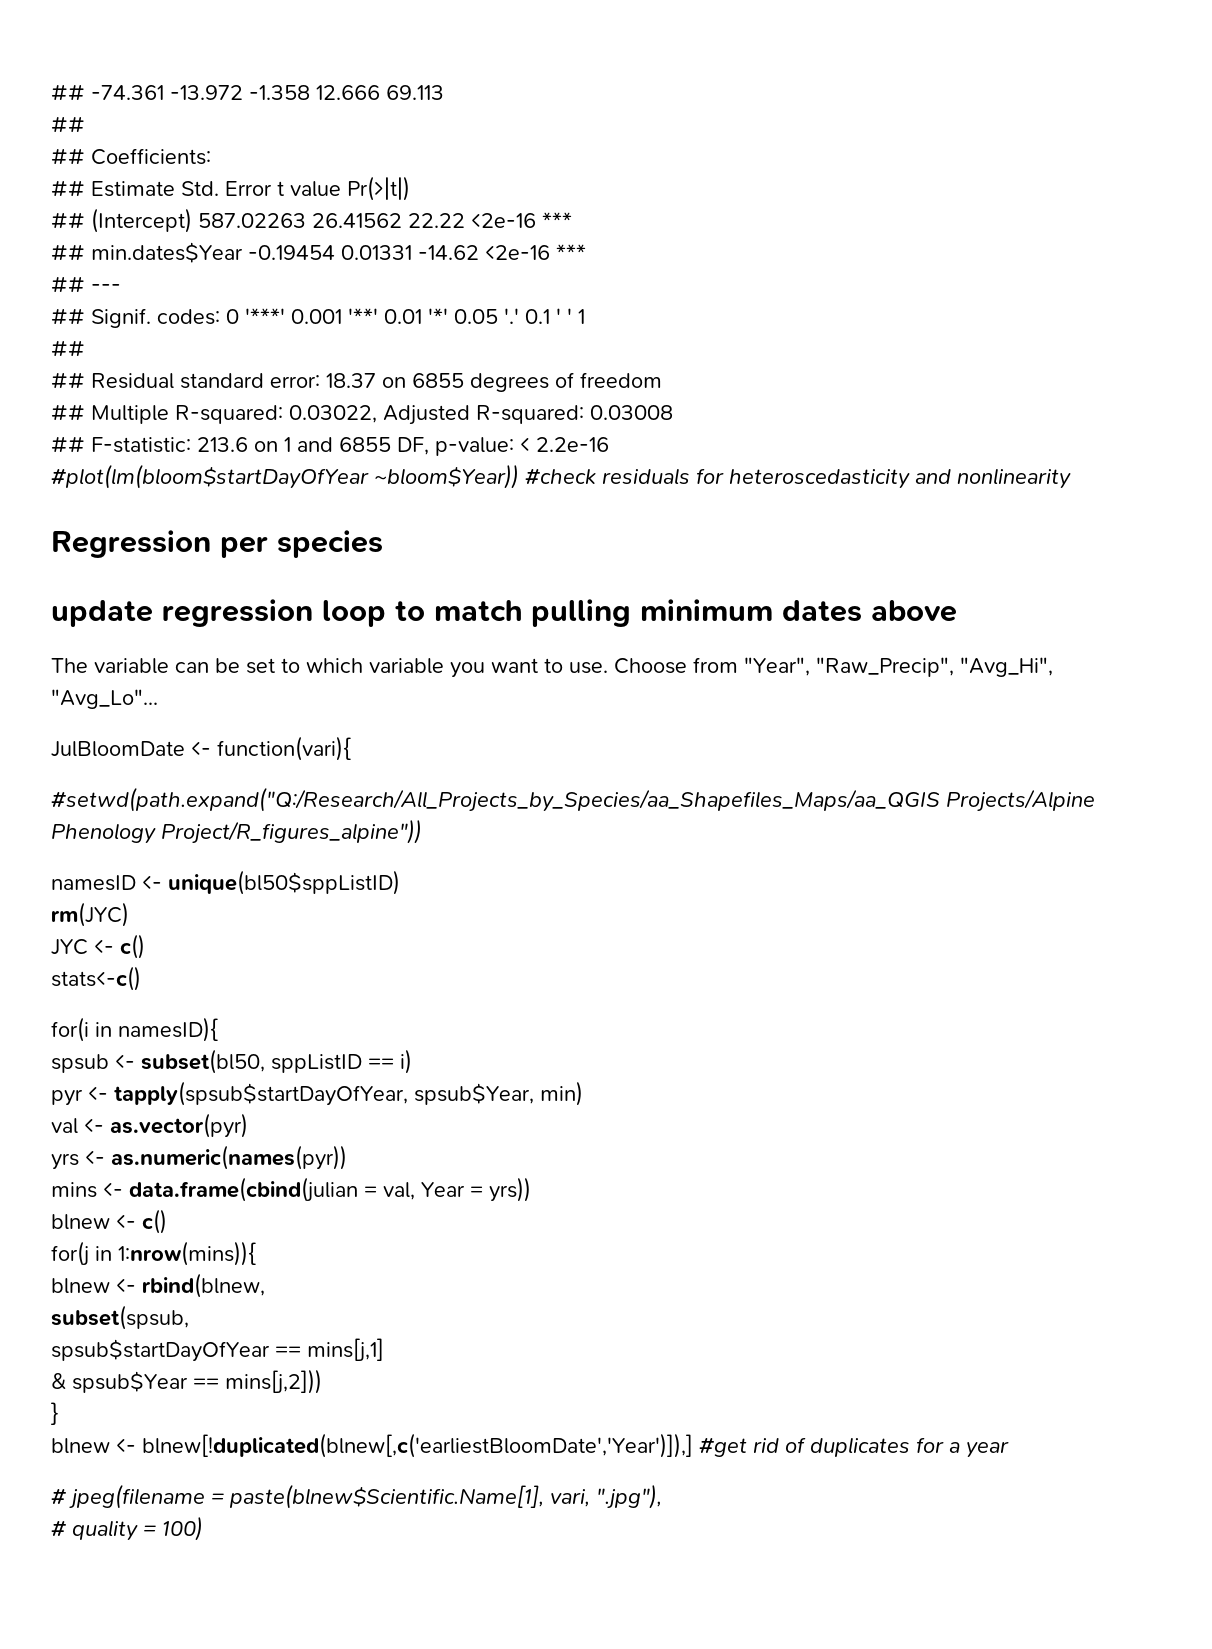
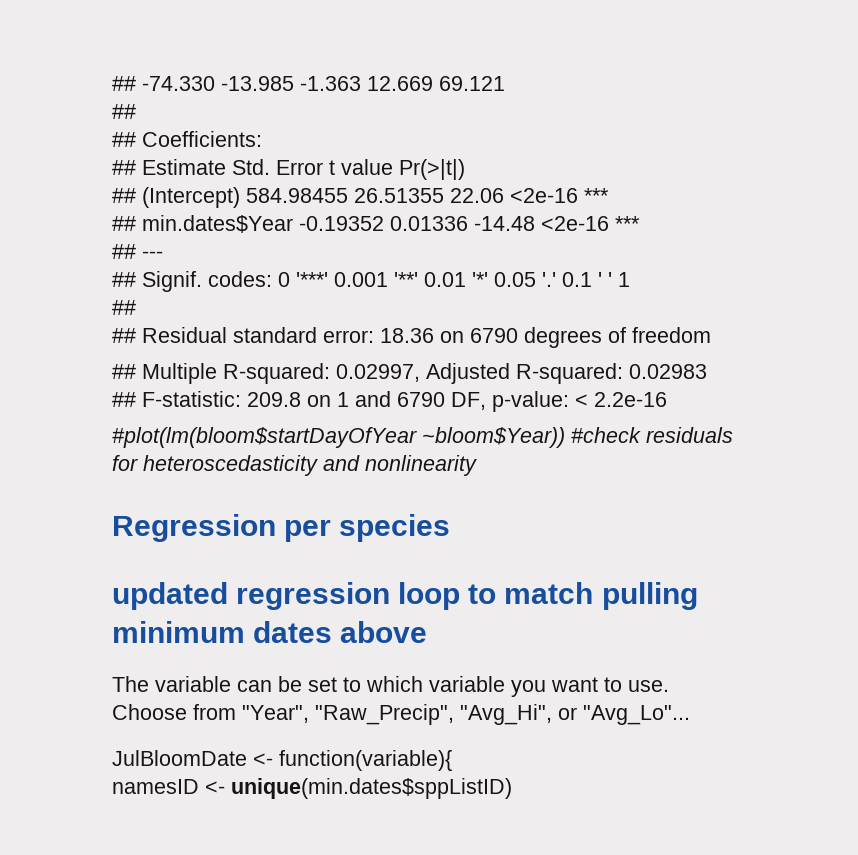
[51,84,444,101] ## -74.361 -13.972 -1.358 12.666 69.113 -> [112,76,505,91] ## -74.330 -13.985 -1.363 12.669 69.121
[198,213,465,228] 587.02263 26.41562 22.22 -> [246,188,504,203] 584.98455 26.51355 22.06
[248,245,479,260] -0.19454 0.01331 -14.62 -> [299,216,535,231] -0.19352 0.01336 -14.48
[326,373,464,388] 18.37 on 6855 -> [380,328,518,343] 18.36 on 6790
[289,405,377,423] 0.03022, -> [336,364,420,382] 0.02997,
[590,405,673,420] 0.03008 -> [629,364,707,379] 0.02983
[197,437,248,452] 213.6 -> [247,392,301,407] 209.8
[339,437,391,452] 6855 -> [397,392,445,407] 6790
[51,600,153,627] update -> [112,582,228,610] updated
(1053, 667) none -> [558,707,577,720] or
[217,736,351,761] [51,787,1095,812] [51,819,422,844] [51,870,400,895] [51,902,129,927] [51,934,145,959] [51,966,141,991] [51,1017,218,1042] [51,1049,412,1074] [51,1081,583,1106] [51,1113,248,1138] [51,1145,347,1170] [51,1177,531,1202] [51,1209,167,1234] [51,1241,256,1266] [51,1273,265,1298] [51,1305,189,1330] [51,1338,384,1362] [51,1369,322,1394] [51,1402,59,1425] [51,1433,1009,1458] [51,1484,662,1509] [51,1516,203,1541] function(vari){ // #setwd(path.expand("Q:/Research/All_Projects_by_Species/aa_Shapefiles_Maps/aa_QGIS Projects/Alpine Phenology Project/R_figures_alpine")) // namesID <- unique(bl50$sppListID) // rm(JYC) // JYC <- c() // stats<-c() // for(i in namesID){ // spsub <- subset(bl50, sppListID == i) // pyr <- tapply(spsub$startDayOfYear, spsub$Year, min) // val <- as.vector(pyr) // yrs <- as.numeric(names(pyr)) // mins <- data.frame(cbind(julian = val, Year = yrs)) // blnew <- c() // for(j in 1:nrow(mins)){ // blnew <- rbind(blnew, // subset(spsub, // spsub$startDayOfYear == mins[j,1] // & spsub$Year == mins[j,2])) // } // blnew <- blnew[!duplicated(blnew[,c('earliestBloomDate','Year')]),] #get rid of duplicates for a year // # jpeg(filename = paste(blnew$Scientific.Name[1], vari, ".jpg"), // # quality = 100) -> [279,750,452,771] [112,778,512,799] function(variable){ // namesID <- unique(min.dates$sppListID)

